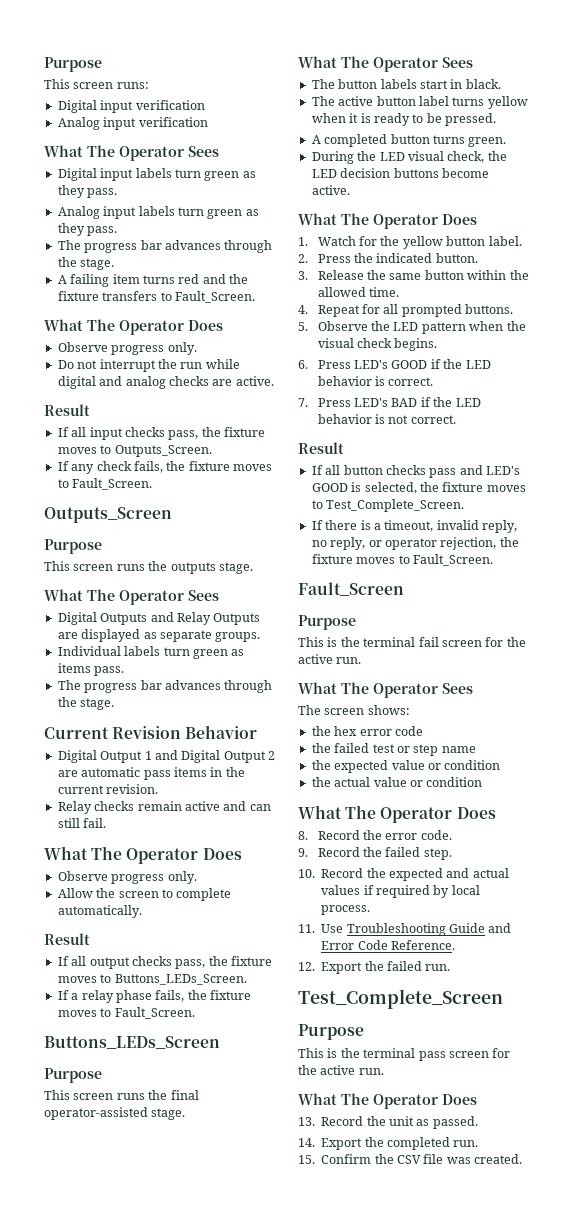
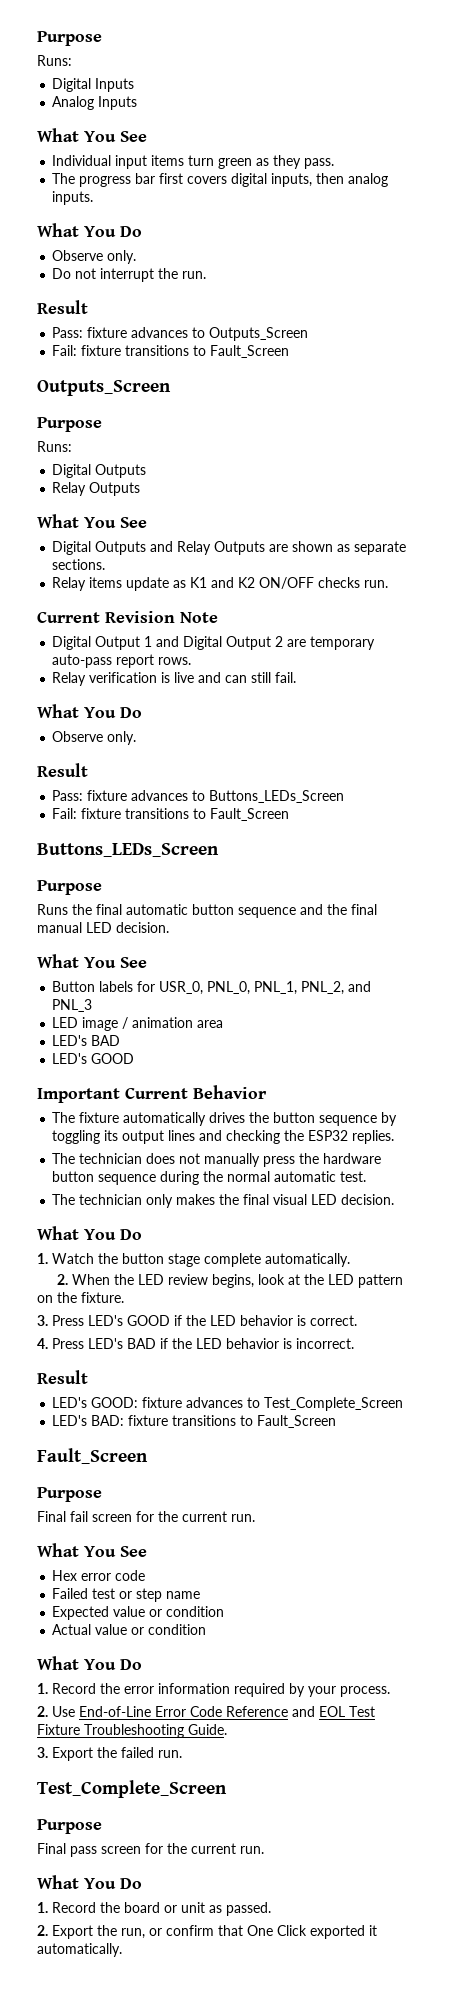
[44,57,102,72] [44,79,149,89] [57,100,205,113] [57,117,208,130] [44,145,219,161] [57,168,256,181] [57,185,118,198] [57,206,175,219] Purpose // This screen runs: // Digital input verification // Analog input verification // What The Operator Sees // Digital input labels turn green as they pass. // Analog input labels -> [37,31,102,46] [37,55,72,66] [52,78,135,92] [52,96,138,110] [37,128,147,142] [52,155,185,169] Purpose // Runs: // Digital Inputs // Analog Inputs // What You See // Individual input items
[164,240,273,253] [57,257,115,270] [57,274,248,287] [57,291,255,303] [44,319,223,335] [57,342,165,355] advances through the stage. // A failing item turns red and the fixture transfers to Fault_Screen. // What The Operator Does // Observe progress -> [159,173,389,187] [52,191,94,205] [37,223,142,237] [52,250,104,261] first covers digital inputs, then analog inputs. // What You Do // Observe
[180,359,240,369] [57,376,274,389] [44,404,90,416] [57,427,265,440] [57,445,212,457] [57,461,272,474] [57,478,153,490] [44,507,172,523] [44,539,102,554] [44,561,253,574] [44,589,219,605] run while digital and analog checks are active. // Result // If all input checks pass, the fixture moves to Outputs_Screen. // If any check fails, the fixture moves to Fault_Screen. // Outputs_Screen // Purpose // This screen runs the outputs stage. // What The Operator Sees -> [182,271,207,279] [37,300,88,314] [52,327,309,341] [52,345,290,358] [37,380,171,396] [37,417,102,432] [37,441,72,452] [52,464,147,478] [52,482,141,496] [37,514,147,528] run. // Result // Pass: fixture advances to Outputs_Screen // Fail: fixture transitions to Fault_Screen // Outputs_Screen // Purpose // Runs: // Digital Outputs // Relay Outputs // What You See
[81,629,141,642] displayed -> [292,541,334,552] shown
[215,632,261,642] [57,646,245,659] [57,663,125,676] [57,680,273,693] [57,697,115,710] groups. // Individual labels turn green as items pass. // The progress bar advances through the stage. -> [52,559,106,570] [52,577,389,591] sections. // Relay items update as K1 and K2 ON/OFF checks run.
[185,725,258,739] Behavior -> [180,612,218,623] Note
[81,767,245,780] [57,784,159,794] [57,801,220,814] automatic pass items in the current revision. // Relay checks remain active -> [310,636,376,650] [52,654,192,668] [52,672,195,686] temporary auto-pass report rows. // Relay verification is live
[91,846,242,864] [57,871,197,884] [57,888,232,901] [57,905,142,918] [44,933,90,945] [57,956,272,969] [57,974,247,985] [57,990,251,1003] [57,1007,195,1019] [44,1036,220,1049] [44,1068,102,1083] [44,1090,199,1100] [44,1107,186,1120] [298,56,473,72] [311,79,501,89] [311,96,528,109] [311,113,496,126] [311,134,507,147] [311,151,507,164] [311,168,489,178] [311,185,350,195] [298,213,477,229] [298,236,522,249] [298,253,478,263] [298,270,529,280] [317,287,400,297] [298,304,514,317] [298,321,526,334] [317,338,438,351] [298,360,308,369] The Operator Does // Observe progress only. // Allow the screen to complete automatically. // Result // If all output checks pass, the fixture moves to Buttons_LEDs_Screen. // If a relay phase fails, the fixture moves to Fault_Screen. // Buttons_LEDs_Screen // Purpose // This screen runs the final operator-assisted stage. // What The Operator Sees // The button labels start in black. // The active button label turns yellow when it is ready to be pressed. // A completed button turns green. // During the LED visual check, the LED decision buttons become active. // What The Operator Does // 1. Watch for the yellow button label. // 2. Press the indicated button. // 3. Release the same button within the allowed time. // 4. Repeat for all prompted buttons. // 5. Observe the LED pattern when the visual check begins. // 6. -> [84,707,142,718] [52,731,137,745] [37,763,88,777] [52,790,345,803] [52,808,290,821] [37,843,219,857] [37,880,102,895] [37,904,377,918] [37,922,169,933] [37,954,147,968] [52,981,372,995] [52,999,93,1012] [52,1017,224,1031] [52,1035,121,1046] [52,1053,135,1064] [37,1085,267,1103] [52,1112,398,1126] [52,1130,395,1144] [52,1153,382,1167] [52,1171,367,1185] [52,1194,395,1208] [37,1226,142,1240] [37,1253,350,1267] [56,1274,403,1288] [37,1292,124,1303] [37,1315,48,1326] You Do // Observe only. // Result // Pass: fixture advances to Buttons_LEDs_Screen // Fail: fixture transitions to Fault_Screen // Buttons_LEDs_Screen // Purpose // Runs the final automatic button sequence and the final manual LED decision. // What You See // Button labels for USR_0, PNL_0, PNL_1, PNL_2, and PNL_3 // LED image / animation area // LED's BAD // LED's GOOD // Important Current Behavior // The fixture automatically drives the button sequence by toggling its output lines and checking the ESP32 replies. // The technician does not manually press the hardware button sequence during the normal automatic test. // The technician only makes the final visual LED decision. // What You Do // 1. Watch the button stage complete automatically. // 2. When the LED review begins, look at the LED pattern on the fixture. // 3.
[298,398,308,407] 7. -> [37,1338,48,1349] 4.
[388,415,456,424] [298,442,344,454] [311,465,520,478] [311,482,526,494] [311,499,465,512] [311,520,517,533] [311,537,519,550] [311,554,493,566] [298,582,404,596] [298,615,356,630] [298,637,416,647] not correct. // Result // If all button checks pass and LED's GOOD is selected, the fixture moves to Test_Complete_Screen. // If there is a timeout, invalid reply, no reply, or operator rejection, the fixture moves to Fault_Screen. // Fault_Screen // Purpose // This is the terminal -> [296,1338,354,1349] [37,1370,88,1384] [52,1397,404,1411] [52,1415,337,1428] [37,1448,148,1464] [37,1487,102,1502] [37,1511,66,1522] incorrect. // Result // LED's GOOD: fixture advances to Test_Complete_Screen // LED's BAD: fixture transitions to Fault_Screen // Fault_Screen // Purpose // Final
[298,654,362,664] [298,682,473,698] [298,705,410,715] [311,726,358,736] active run. // What The Operator Sees // The screen shows: // the hex -> [182,1511,255,1522] [37,1543,147,1557] [52,1570,78,1581] current run. // What You See // Hex
[311,743,370,753] the failed -> [52,1588,89,1599] Failed
[311,760,501,773] [311,777,371,787] the expected value or condition // the actual -> [52,1606,225,1620] [52,1624,92,1635] Expected value or condition // Actual
[345,805,496,823] [298,830,452,840] [298,847,452,860] [298,868,509,881] [321,885,374,895] The Operator Does // 8. Record the error code. // 9. Record the failed step. // 10. Record the expected and actual values if -> [84,1659,142,1670] [37,1683,230,1694] You Do // 1. Record the error information
[451,885,480,895] local -> [308,1686,336,1697] your
[298,923,512,936] [321,940,455,950] [298,962,315,971] 11. Use Troubleshooting Guide and Error Code Reference. // 12. -> [37,1706,375,1717] [37,1724,227,1738] [37,1747,48,1758] 2. Use End-of-Line Error Code Reference and EOL Test Fixture Troubleshooting Guide. // 3.
[298,1048,416,1058] This is the terminal -> [37,1843,66,1854] Final
[320,1065,384,1075] [298,1093,477,1109] [298,1116,386,1126] active run. // What The Operator Does // 13. Record the -> [191,1843,264,1854] [37,1875,142,1889] [37,1902,177,1913] current run. // What You Do // 1. Record the board or
[298,1137,479,1150] [298,1154,523,1164] 14. Export the completed run. // 15. Confirm the CSV file was created. -> [37,1925,377,1939] [37,1943,122,1957] 2. Export the run, or confirm that One Click exported it automatically.

